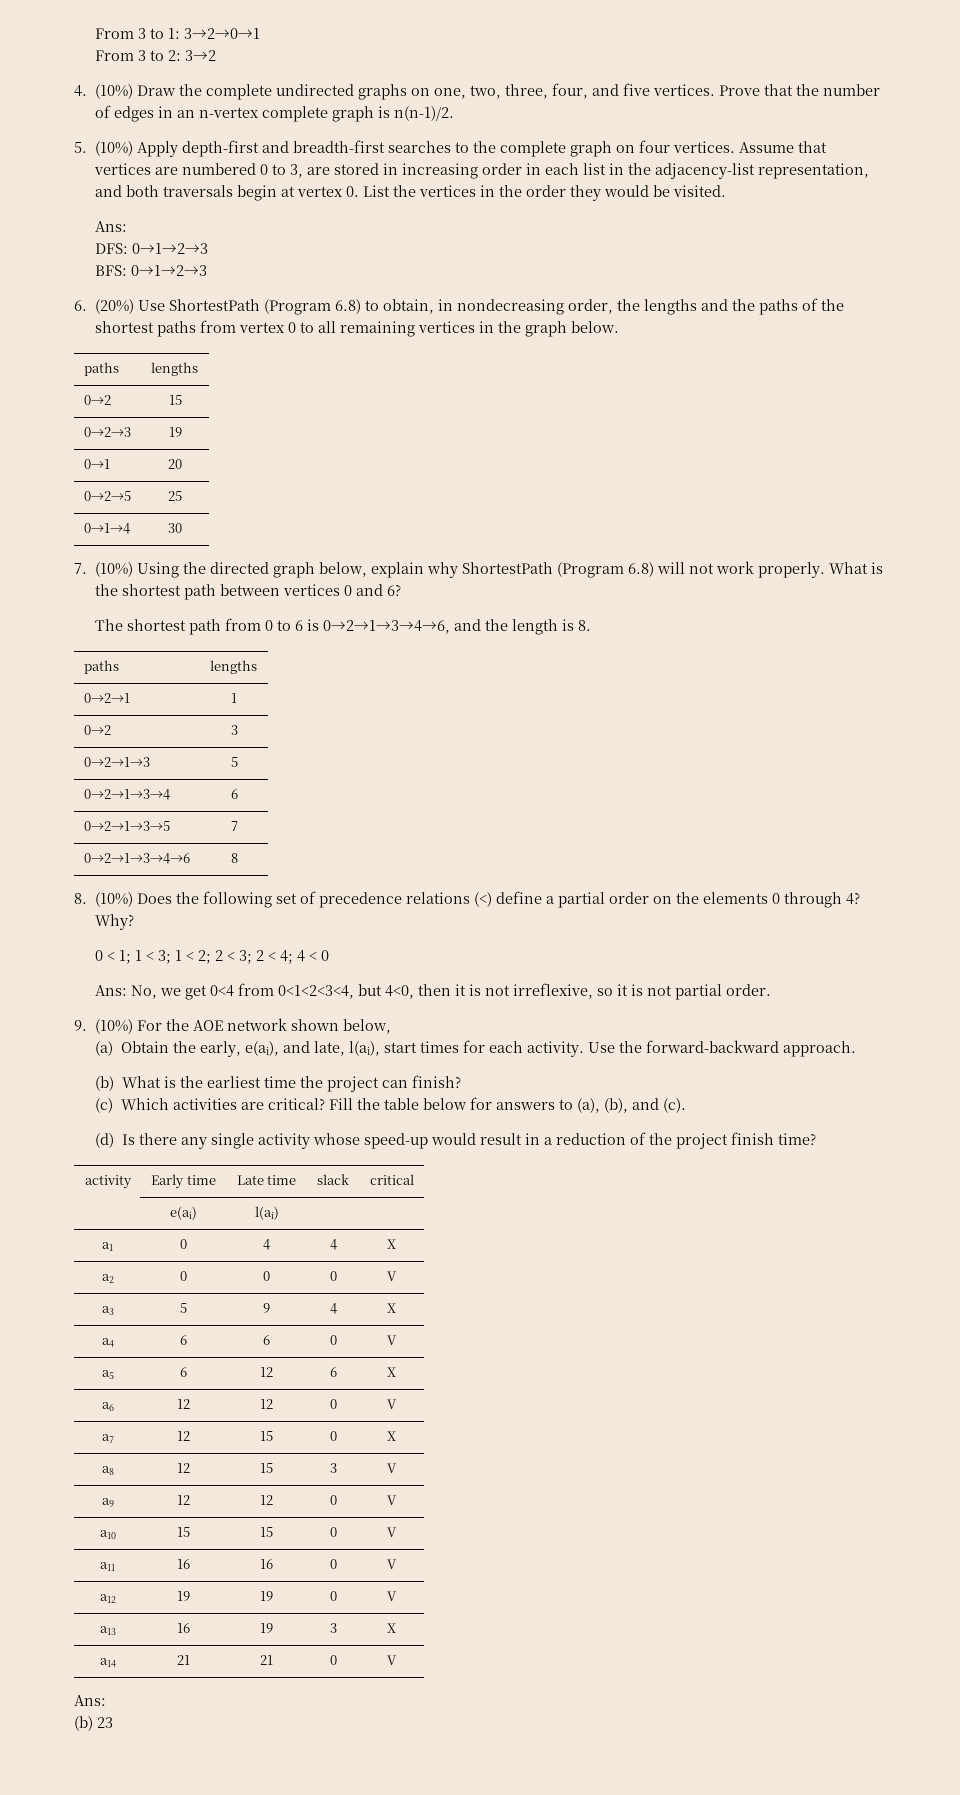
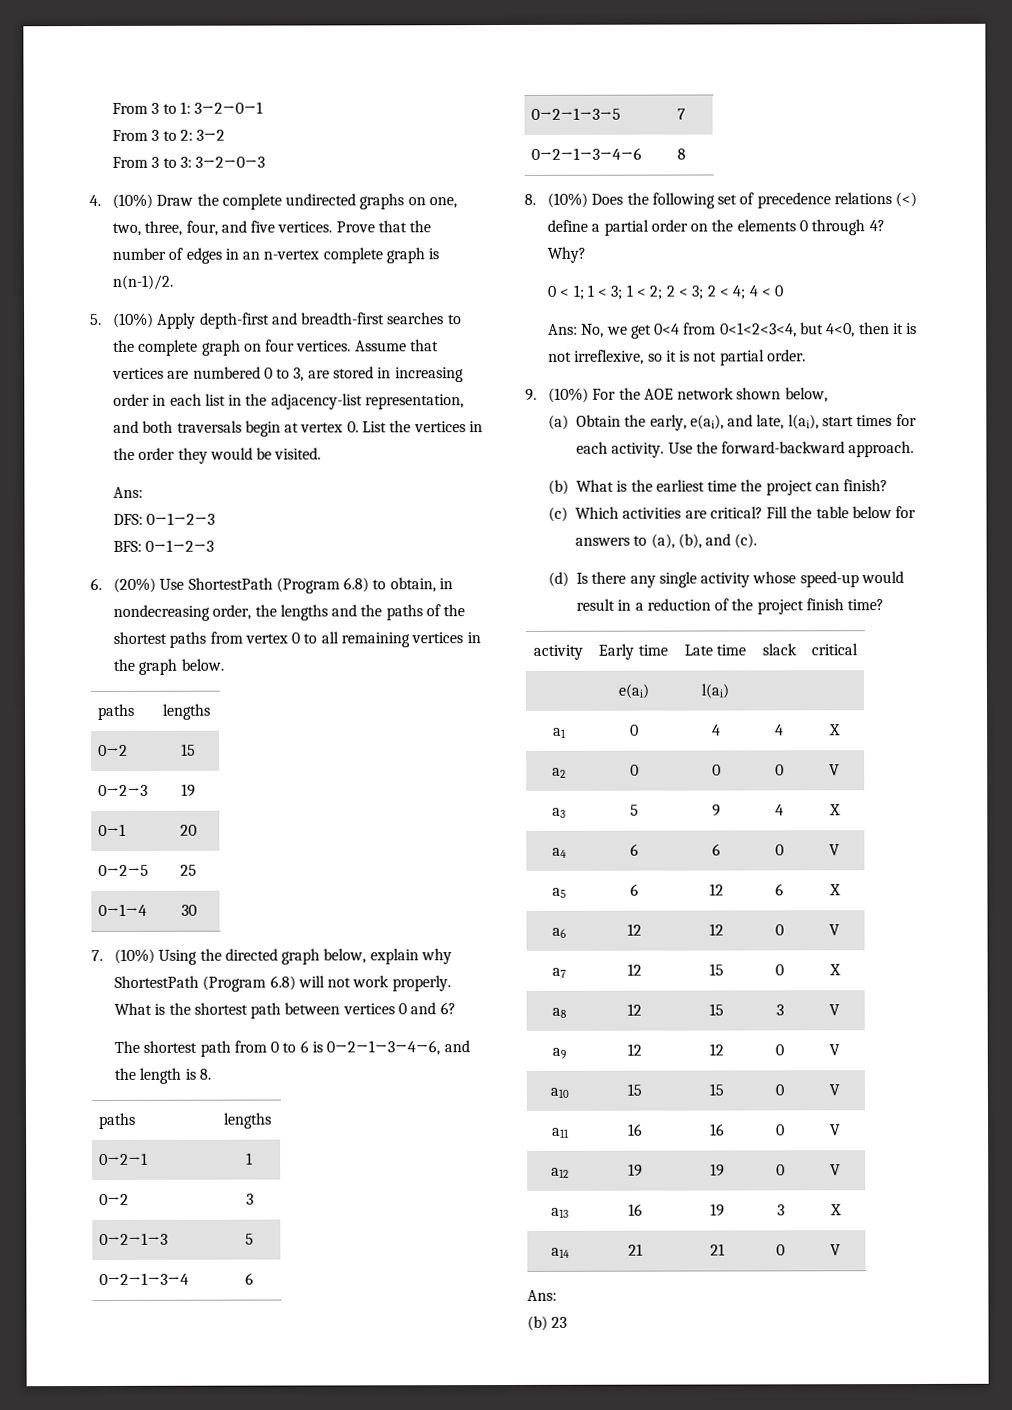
(217, 55) none -> [111,156,266,168] // From 3 to 3: 3→2→0→3

